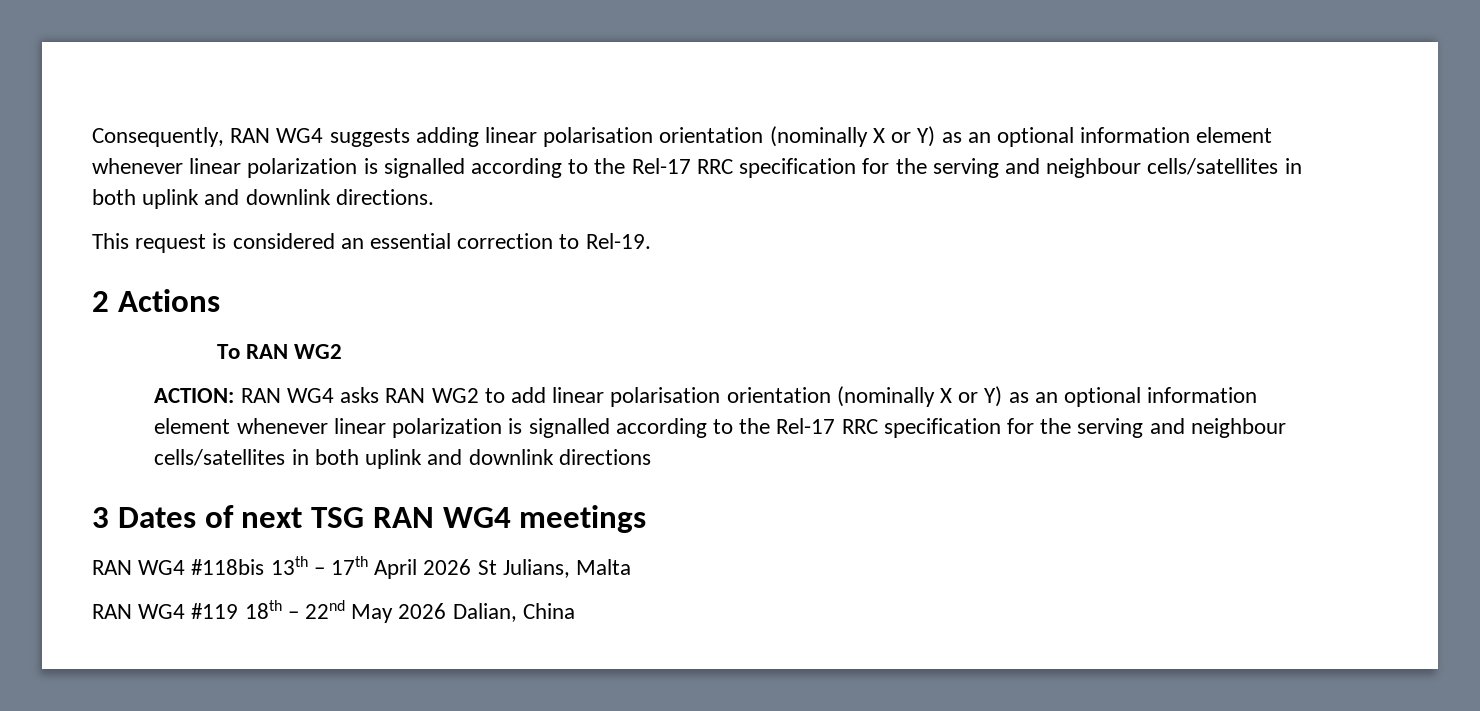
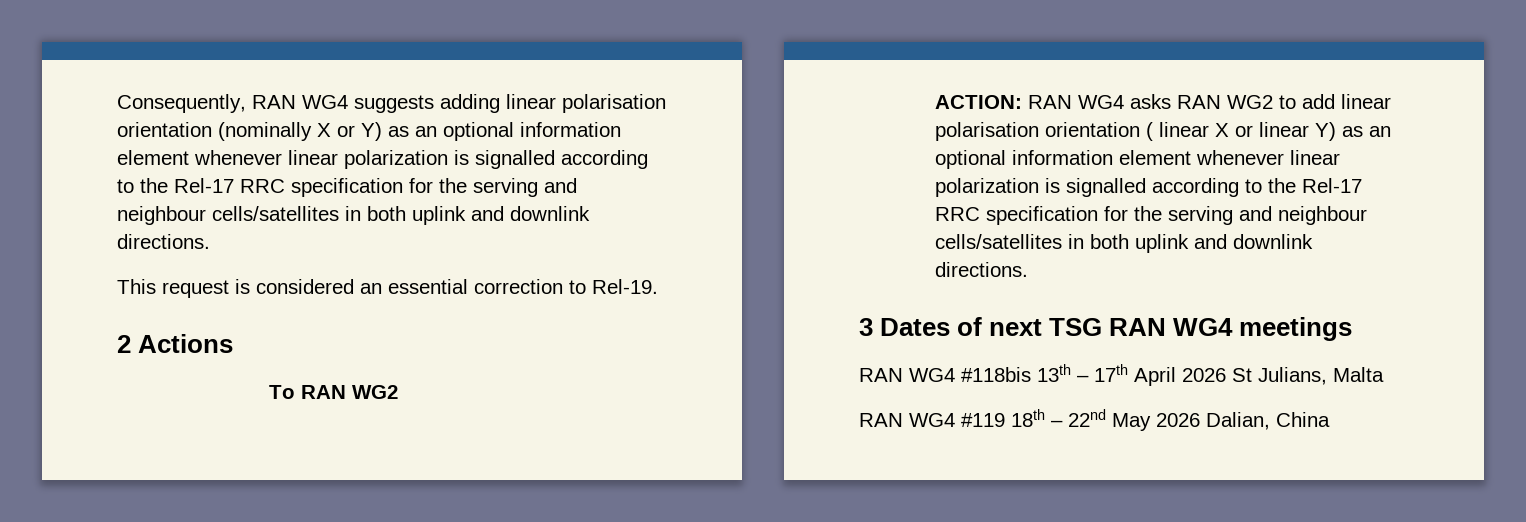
[836,386,979,407] (nominally X or -> [1146,122,1310,141] ( linear X or linear
[558,449,651,465] directions -> [935,262,1029,277] directions.

